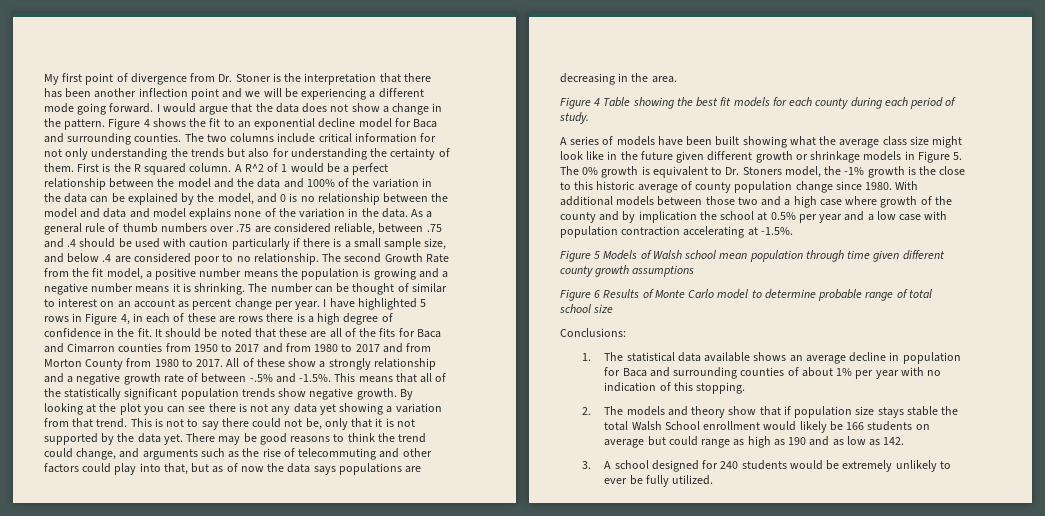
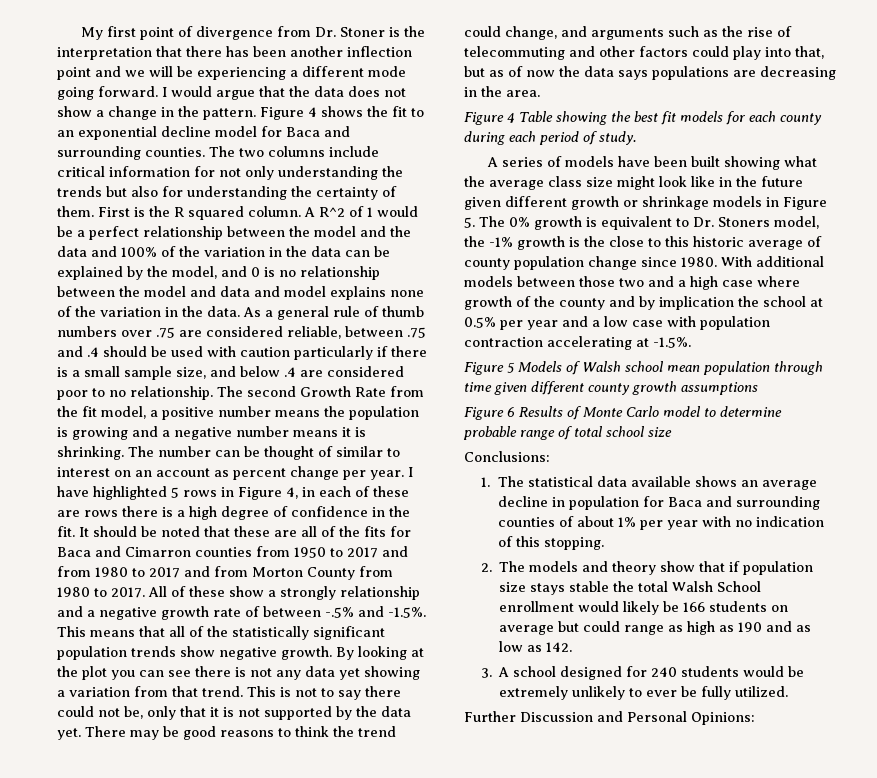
(714, 480) none -> [464,711,755,725] // Further Discussion and Personal Opinions:

